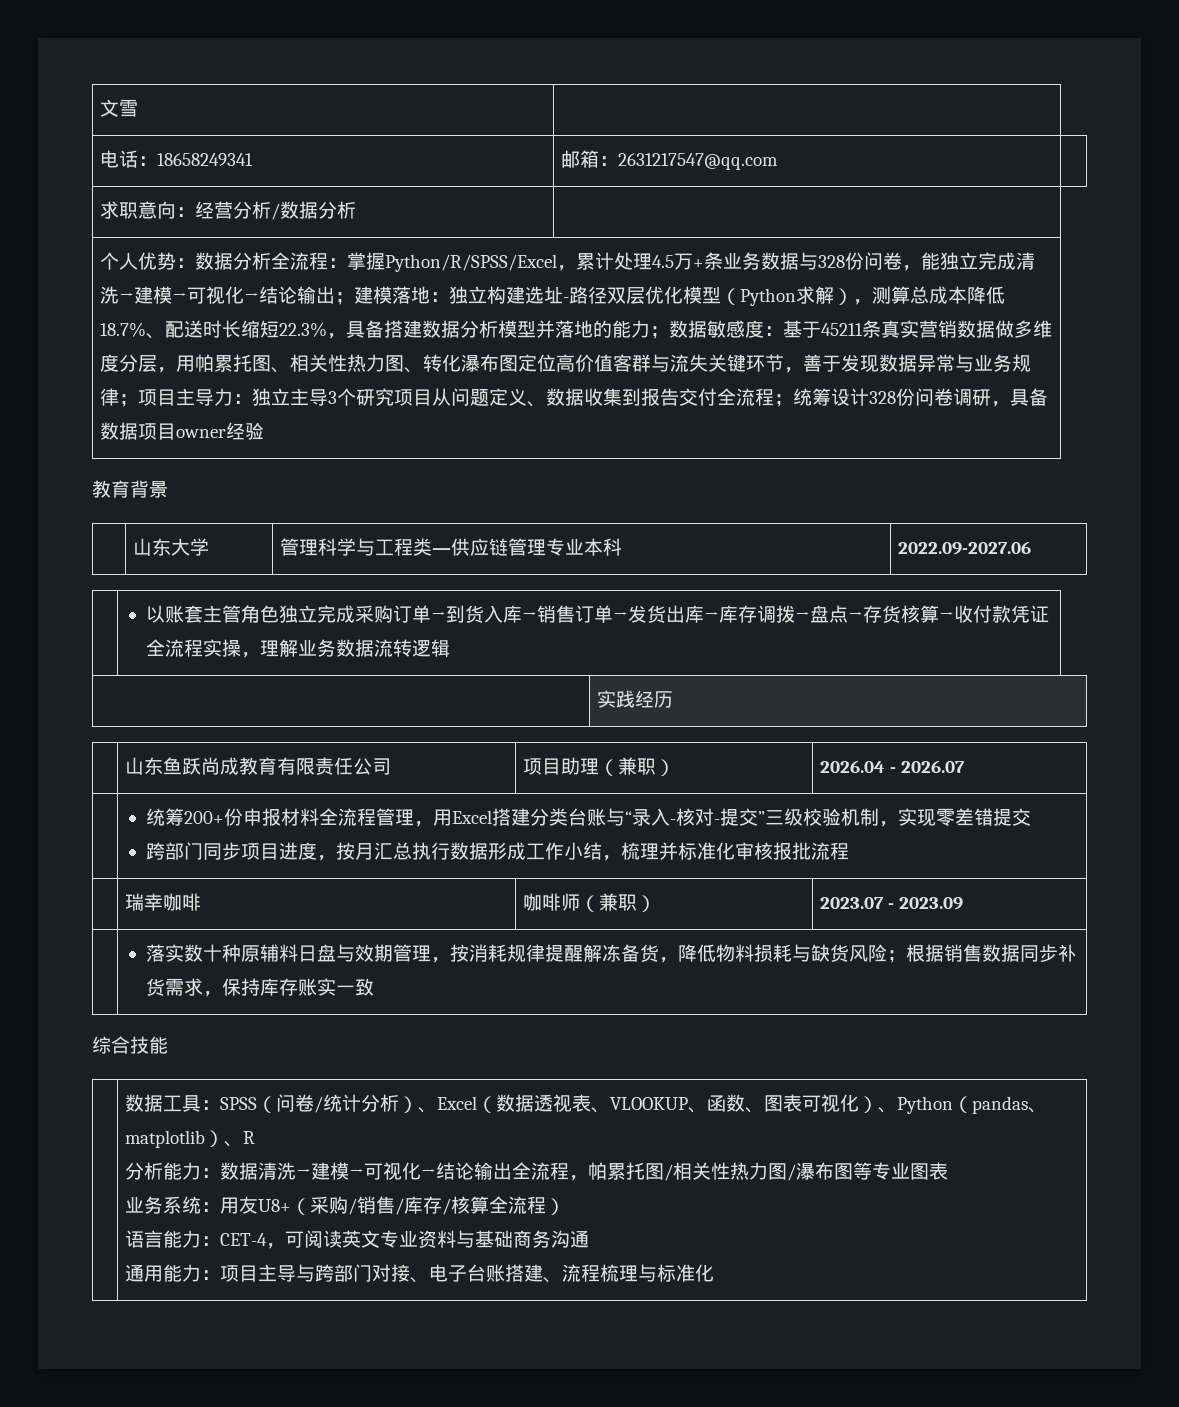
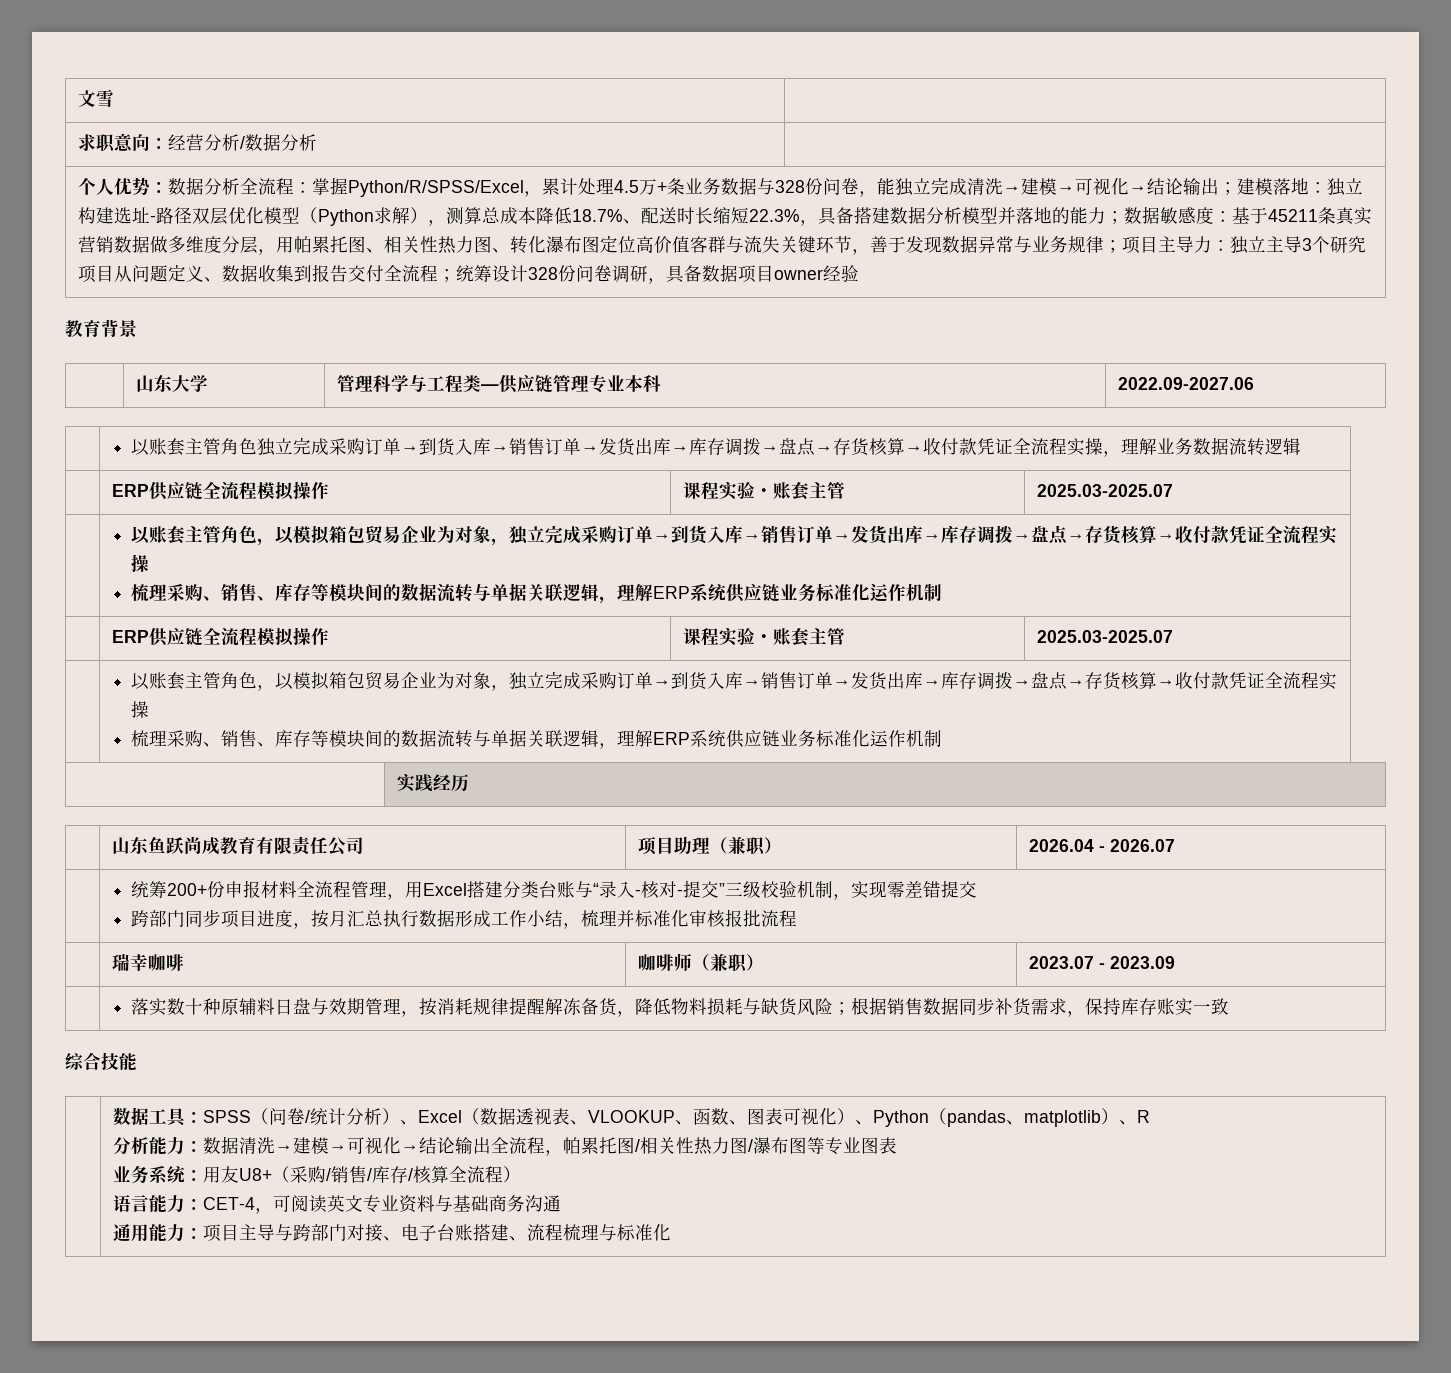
[99,150,253,168] [560,150,778,170] // 电话：18658249341 | 邮箱：2631217547@qq.com | -> (114, 98) none
(450, 648) none -> [111,481,329,501] [682,481,845,500] [1036,484,1173,497] [130,525,1337,546] [130,554,149,572] [130,583,942,604] [111,627,329,647] [682,627,845,646] [1036,630,1173,643] [130,671,1337,691] [130,701,149,718] [130,729,942,749] // | ERP供应链全流程模拟操作 | 课程实验・账套主管 | 2025.03-2025.07 // | 以账套主管角色，以模拟箱包贸易企业为对象，独立完成采购订单→到货入库→销售订单→发货出库→库存调拨→盘点→存货核算→收付款凭证全流程实操 // 梳理采购、销售、库存等模块间的数据流转与单据关联逻辑，理解ERP系统供应链业务标准化运作机制 // | ERP供应链全流程模拟操作 | 课程实验・账套主管 | 2025.03-2025.07 // | 以账套主管角色，以模拟箱包贸易企业为对象，独立完成采购订单→到货入库→销售订单→发货出库→库存调拨→盘点→存货核算→收付款凭证全流程实操 // 梳理采购、销售、库存等模块间的数据流转与单据关联逻辑，理解ERP系统供应链业务标准化运作机制

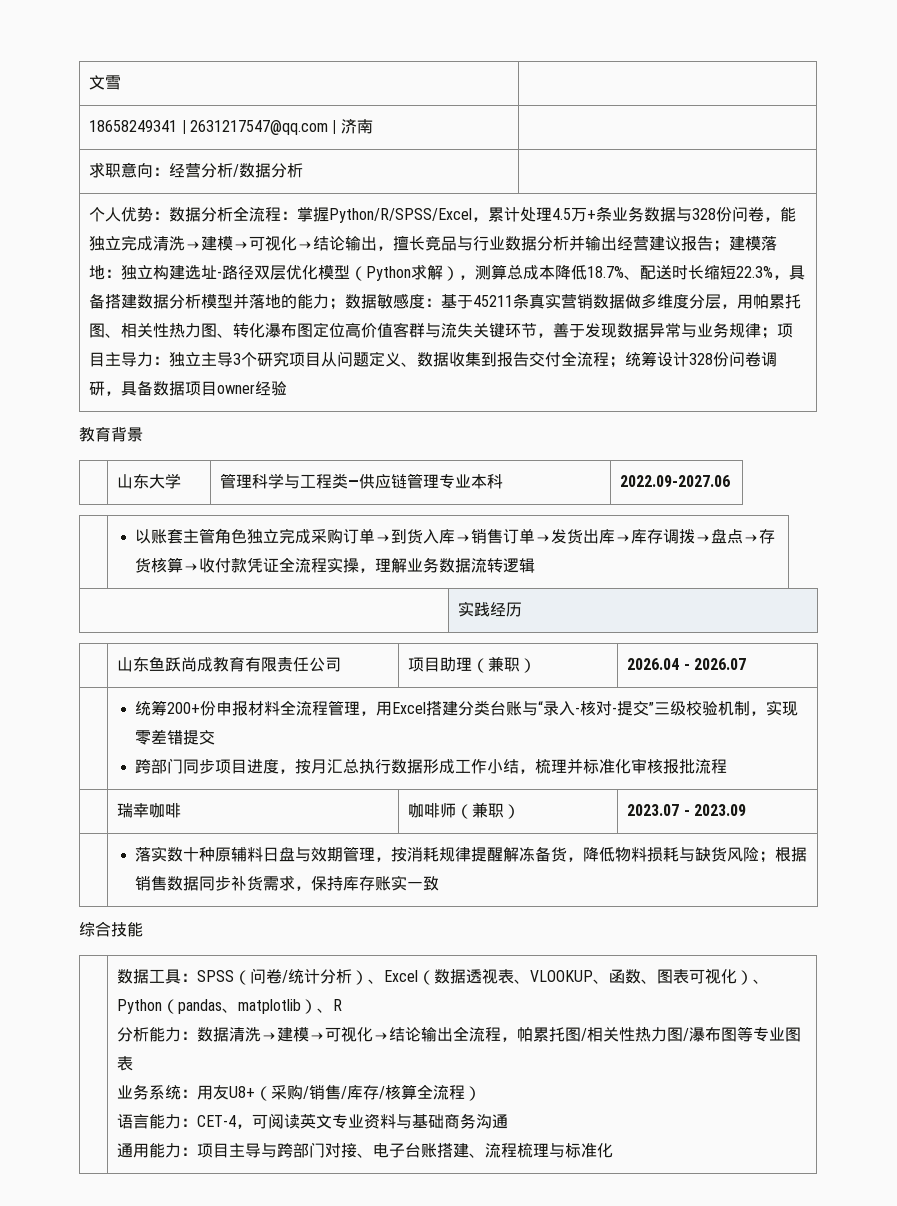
(114, 98) none -> [89,119,373,135] // 18658249341 | 2631217547@qq.com | 济南 |
(1219, 186) none -> [377,235,714,251] ，擅长竞品与行业数据分析并输出经营建议报告
[111,481,329,501] [682,481,845,500] [1036,484,1173,497] [130,525,1337,546] [130,554,149,572] [130,583,942,604] [111,627,329,647] [682,627,845,646] [1036,630,1173,643] [130,671,1337,691] [130,701,149,718] [130,729,942,749] // | ERP供应链全流程模拟操作 | 课程实验・账套主管 | 2025.03-2025.07 // | 以账套主管角色，以模拟箱包贸易企业为对象，独立完成采购订单→到货入库→销售订单→发货出库→库存调拨→盘点→存货核算→收付款凭证全流程实操 // 梳理采购、销售、库存等模块间的数据流转与单据关联逻辑，理解ERP系统供应链业务标准化运作机制 // | ERP供应链全流程模拟操作 | 课程实验・账套主管 | 2025.03-2025.07 // | 以账套主管角色，以模拟箱包贸易企业为对象，独立完成采购订单→到货入库→销售订单→发货出库→库存调拨→盘点→存货核算→收付款凭证全流程实操 // 梳理采购、销售、库存等模块间的数据流转与单据关联逻辑，理解ERP系统供应链业务标准化运作机制 -> (535, 565) none

